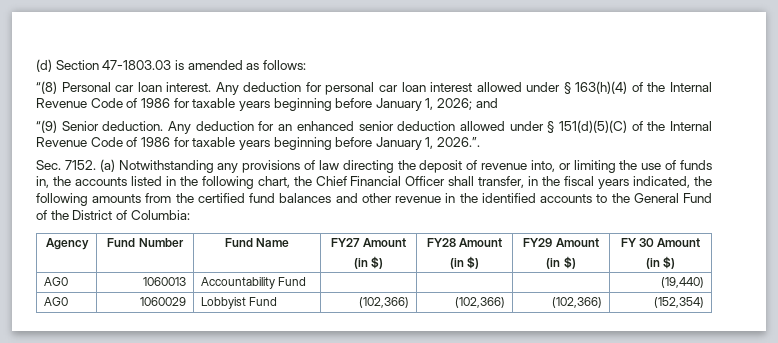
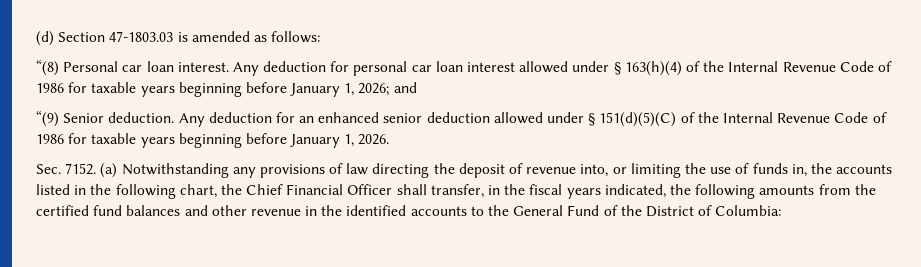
[437,137,481,147] 2026.”. -> [358,134,390,145] 2026.
[45,238,89,250] [107,238,184,247] [224,238,290,247] [331,238,406,247] [353,256,384,269] [426,238,503,247] [449,256,480,269] [523,238,599,247] [546,256,576,269] [620,238,701,247] [645,256,676,269] [43,277,68,286] [143,277,187,286] [200,277,306,289] [661,277,705,288] [43,297,68,306] [140,297,187,306] [200,297,277,309] [359,297,410,308] [455,297,506,308] [552,297,603,308] [654,297,705,308] // Agency | Fund Number | Fund Name | FY27 Amount // (in $) | FY28 Amount // (in $) | FY29 Amount // (in $) | FY 30 Amount // (in $) // AG0 | 1060013 | Accountability Fund | | | | (19,440) // AG0 | 1060029 | Lobbyist Fund | (102,366) | (102,366) | (102,366) | (152,354) -> (782, 210) none

